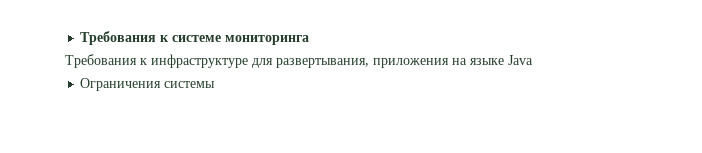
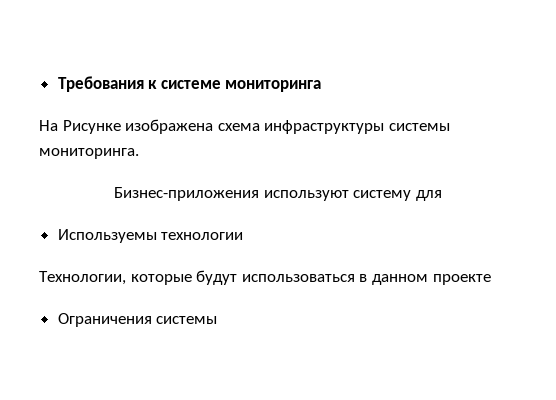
[65,54,533,68] Требования к инфраструктуре для развертывания, приложения на языке Java -> [39,119,450,134] [39,148,139,159] [114,187,442,201] [57,229,244,243] [39,270,491,285] На Рисунке изображена схема инфраструктуры системы мониторинга. // Бизнес-приложения используют систему для // Используемы технологии // Технологии, которые будут использоваться в данном проекте

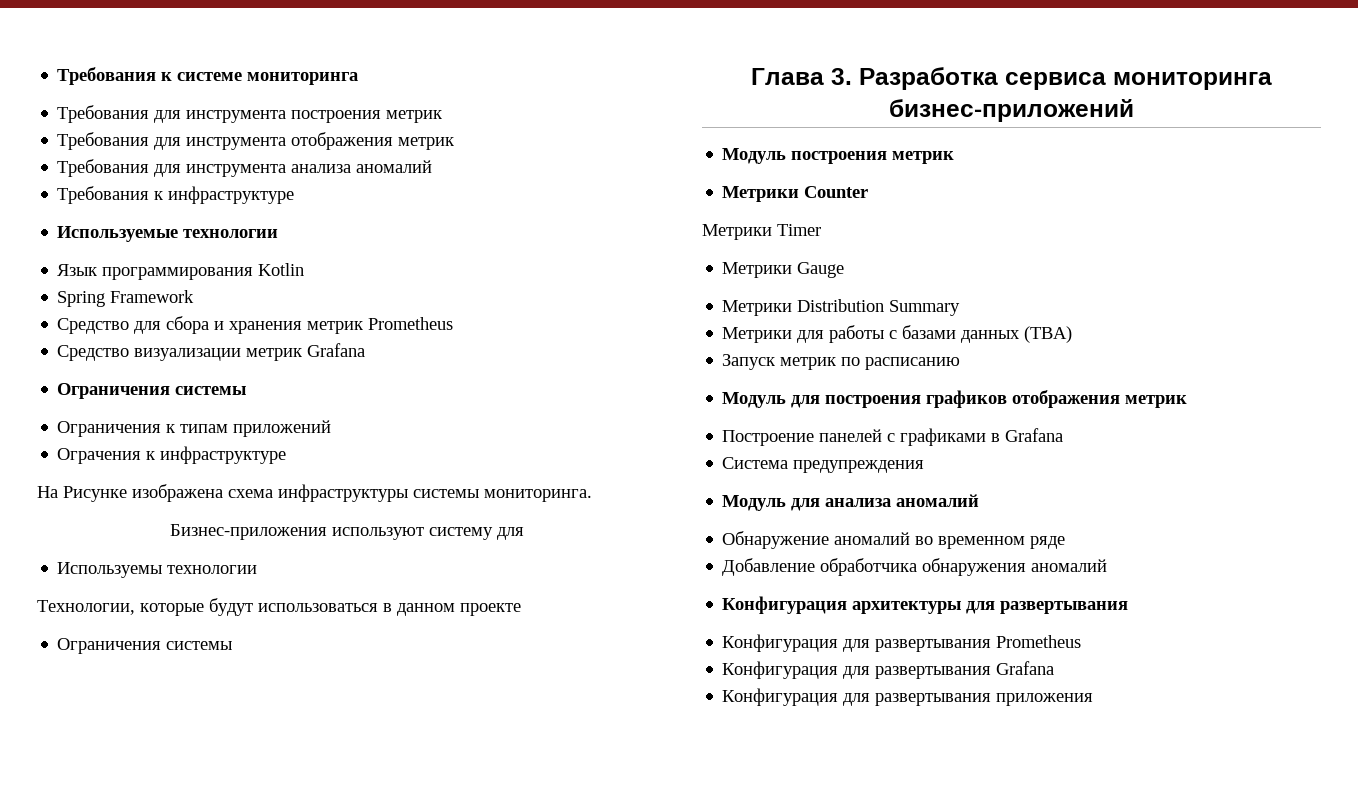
(322, 86) none -> [57,105,443,123] [57,132,455,150] [57,159,433,177] [57,186,295,204] [57,226,279,242] [57,263,305,280] [57,290,195,307] [57,316,454,334] [57,343,366,361] [57,383,247,399] [57,420,332,437] [57,446,287,464] // Требования для инструмента построения метрик // Требования для инструмента отображения метрик // Требования для инструмента анализа аномалий // Требования к инфраструктуре // Используемые технологии // Язык программирования Kotlin // Spring Framework // Средство для сбора и хранения метрик Prometheus // Средство визуализации метрик Grafana // Ограничения системы // Ограничения к типам приложений // Ограчения к инфраструктуре
(218, 320) none -> [751,67,1272,90] [889,99,1134,122] [722,148,955,164] [722,186,869,202] [702,224,821,240] [722,262,845,278] [722,299,961,316] [722,325,1073,343] [722,354,961,370] [722,390,1188,408] [722,428,1064,446] [722,457,925,473] [722,494,980,511] [722,531,1066,549] [722,558,1108,576] [722,596,1129,614] [722,634,1082,652] [722,661,1055,679] [722,688,1094,706] // Глава 3. Разработка сервиса мониторинга бизнес-приложений // Модуль построения метрик // Метрики Counter // Метрики Timer // Метрики Gauge // Метрики Distribution Summary // Метрики для работы с базами данных (TBA) // Запуск метрик по расписанию // Модуль для построения графиков отображения метрик // Построение панелей с графиками в Grafana // Система предупреждения // Модуль для анализа аномалий // Обнаружение аномалий во временном ряде // Добавление обработчика обнаружения аномалий // Конфигурация архитектуры для развертывания // Конфигурация для развертывания Prometheus // Конфигурация для развертывания Grafana // Конфигурация для развертывания приложения

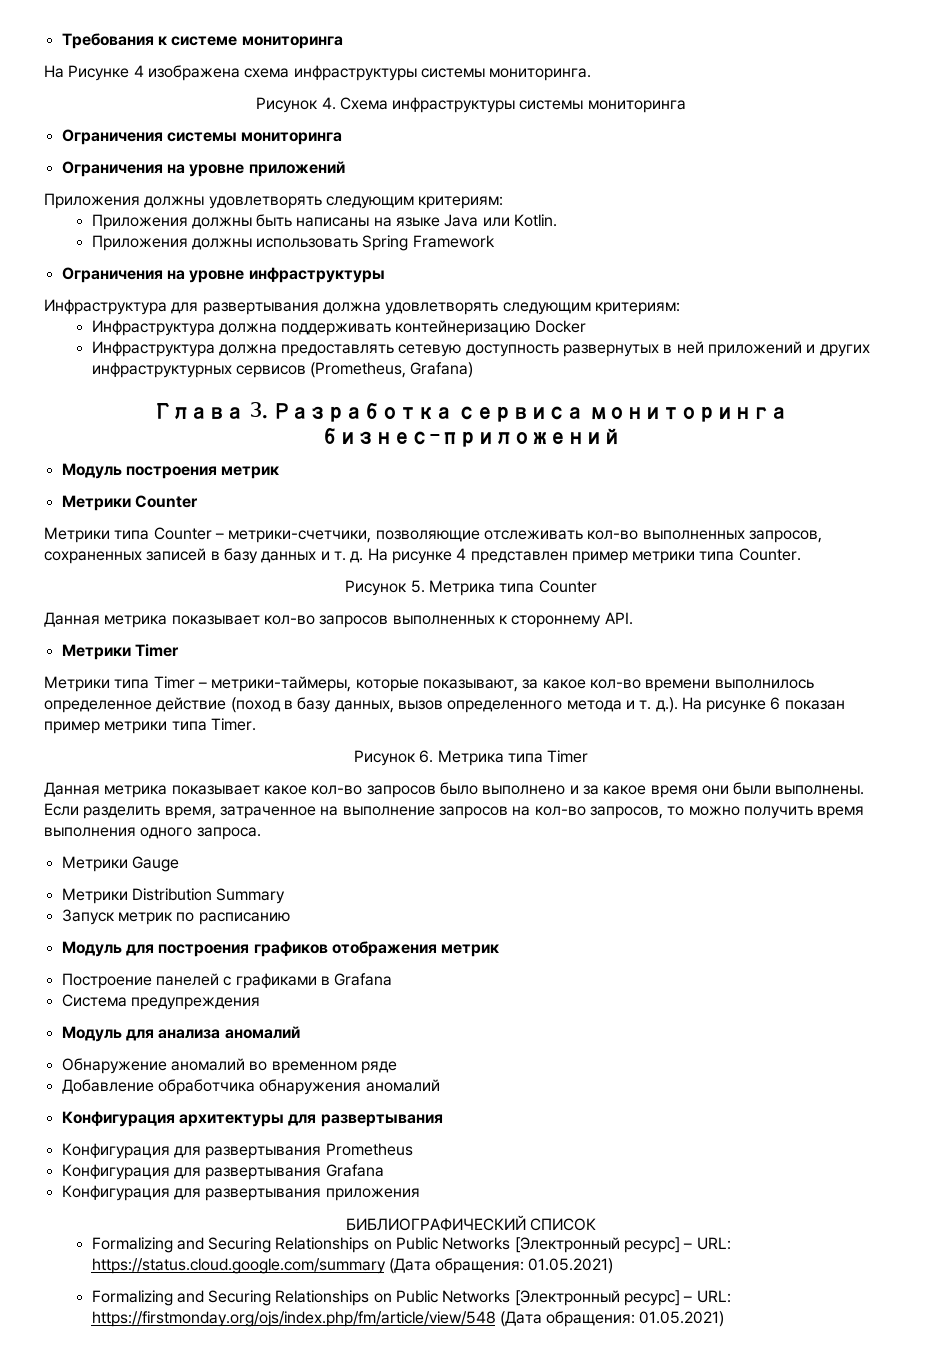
[57,105,443,123] [57,132,455,150] [57,159,433,177] [57,186,295,204] [57,226,279,242] [57,263,305,280] [57,290,195,307] [57,316,454,334] [57,343,366,361] [57,383,247,399] [57,420,332,437] [57,446,287,464] // Требования для инструмента построения метрик // Требования для инструмента отображения метрик // Требования для инструмента анализа аномалий // Требования к инфраструктуре // Используемые технологии // Язык программирования Kotlin // Spring Framework // Средство для сбора и хранения метрик Prometheus // Средство визуализации метрик Grafana // Ограничения системы // Ограничения к типам приложений // Ограчения к инфраструктуре -> (343, 42) none
(127, 494) none -> [133,65,144,77] 4
[169,524,524,540] [57,562,258,578] [37,598,521,616] [57,638,233,654] Бизнес-приложения используют систему для // Используемы технологии // Технологии, которые будут использоваться в данном проекте // Ограничения системы -> [256,97,686,113] [61,129,343,145] [61,161,345,177] [44,193,504,209] [91,214,558,230] [91,235,495,251] [61,267,385,283] [44,299,680,315] [91,320,586,336] [91,341,870,357] [91,362,474,378] Рисунок 4. Схема инфраструктуры системы мониторинга // Ограничения системы мониторинга // Ограничения на уровне приложений // Приложения должны удовлетворять следующим критериям: // Приложения должны быть написаны на языке Java или Kotlin. // Приложения должны использовать Spring Framework // Ограничения на уровне инфраструктуры // Инфраструктура для развертывания должна удовлетворять следующим критериям: // Инфраструктура должна поддерживать контейнеризацию Docker // Инфраструктура должна предоставлять сетевую доступность развернутых в ней приложений и других инфраструктурных сервисов (Prometheus, Grafana)
[777,224,821,236] Timer -> [114,527,822,543] [44,548,801,564] [345,580,597,596] [44,612,633,628] [61,644,179,660] [44,676,814,692] [44,697,845,713] [44,718,256,734] [353,750,589,766] [44,782,865,798] [44,803,865,819] [44,827,261,840] типа Counter – метрики-счетчики, позволяющие отслеживать кол-во выполненных запросов, сохраненных записей в базу данных и т. д. На рисунке 4 представлен пример метрики типа Counter. // Рисунок 5. Метрика типа Counter // Данная метрика показывает кол-во запросов выполненных к стороннему API. // Метрики Timer // Метрики типа Timer – метрики-таймеры, которые показывают, за какое кол-во времени выполнилось определенное действие (поход в базу данных, вызов определенного метода и т. д.). На рисунке 6 показан пример метрики типа Timer. // Рисунок 6. Метрика типа Timer // Данная метрика показывает какое кол-во запросов было выполнено и за какое время они были выполнены. Если разделить время, затраченное на выполнение запросов на кол-во запросов, то можно получить время выполнения одного запроса.
[722,325,1073,343] // Метрики для работы с базами данных (TBA) -> (286, 896) none
(1094, 699) none -> [345,1215,597,1231] [91,1237,731,1253] [91,1258,614,1274] [91,1290,731,1306] [91,1311,725,1327] // БИБЛИОГРАФИЧЕСКИЙ СПИСОК // Formalizing and Securing Relationships on Public Networks [Электронный ресурс] – URL: https://status.cloud.google.com/summary (Дата обращения: 01.05.2021) // Formalizing and Securing Relationships on Public Networks [Электронный ресурс] – URL: https://firstmonday.org/ojs/index.php/fm/article/view/548 (Дата обращения: 01.05.2021)

